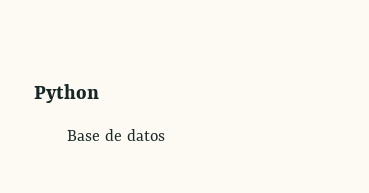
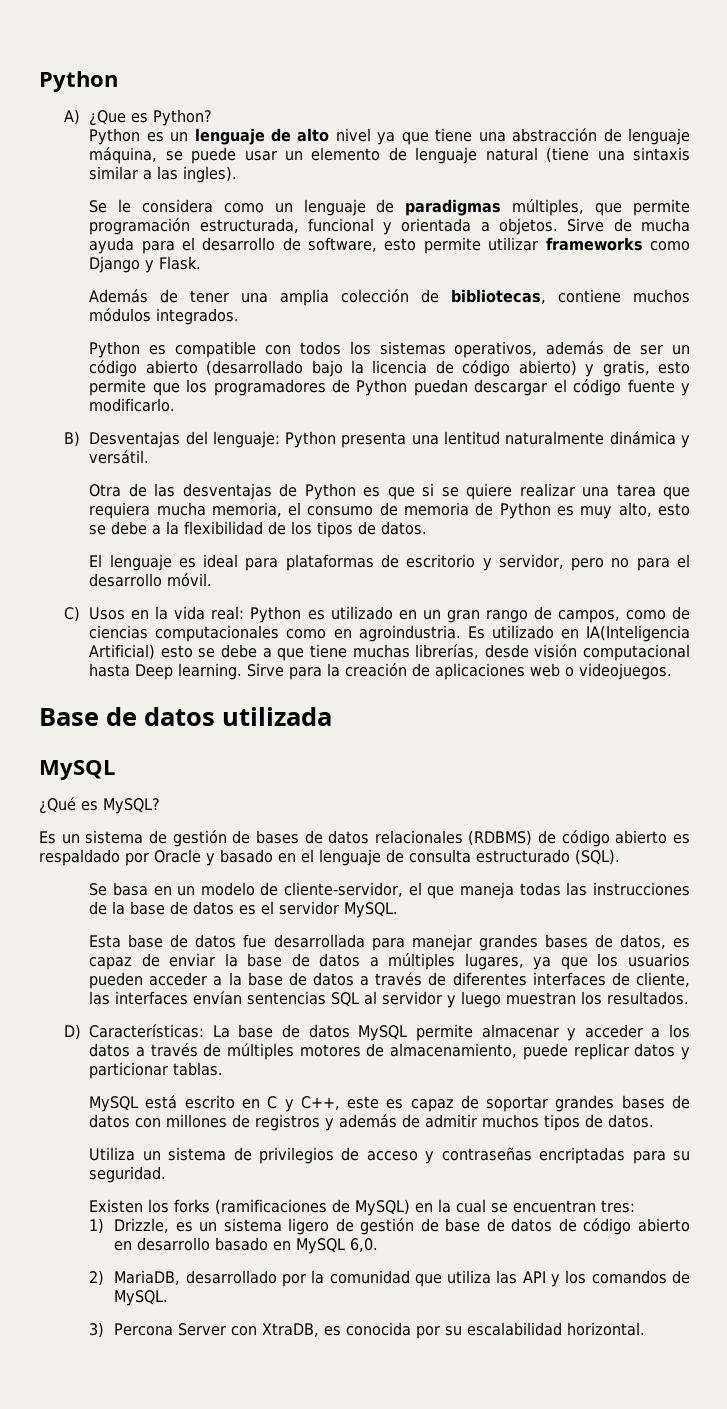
[67,129,165,141] Base de datos -> [64,109,213,126] [89,128,690,145] [89,147,690,164] [89,166,238,183] [89,199,690,216] [89,218,690,235] [89,237,690,254] [89,256,202,273] [89,289,690,306] [89,308,240,325] [89,341,690,358] [89,360,691,377] [89,379,691,396] [89,398,176,412] [64,431,690,448] [89,450,150,464] [89,483,690,500] [89,502,690,519] [89,521,428,538] [89,554,690,571] [89,573,213,587] [64,606,691,623] [89,625,690,642] [89,644,690,661] [89,663,673,680] [39,707,332,726] [39,760,115,780] [39,797,160,814] [39,830,690,847] [39,849,620,866] [89,882,691,899] [89,901,399,918] [89,934,690,951] [89,953,691,970] [89,972,690,989] [89,991,690,1008] [64,1024,690,1041] [89,1043,690,1060] [89,1062,224,1079] [89,1095,690,1112] [89,1114,655,1131] [89,1147,690,1164] [89,1166,167,1183] [89,1199,636,1216] [89,1218,690,1235] [114,1237,379,1254] [89,1270,691,1287] [114,1290,169,1306] [89,1322,646,1339] A) ¿Que es Python? // Python es un lenguaje de alto nivel ya que tiene una abstracción de lenguaje máquina, se puede usar un elemento de lenguaje natural (tiene una sintaxis similar a las ingles). // Se le considera como un lenguaje de paradigmas múltiples, que permite programación estructurada, funcional y orientada a objetos. Sirve de mucha ayuda para el desarrollo de software, esto permite utilizar frameworks como Django y Flask. // Además de tener una amplia colección de bibliotecas, contiene muchos módulos integrados. // Python es compatible con todos los sistemas operativos, además de ser un código abierto (desarrollado bajo la licencia de código abierto) y gratis, esto permite que los programadores de Python puedan descargar el código fuente y modificarlo. // B) Desventajas del lenguaje: Python presenta una lentitud naturalmente dinámica y versátil. // Otra de las desventajas de Python es que si se quiere realizar una tarea que requiera mucha memoria, el consumo de memoria de Python es muy alto, esto se debe a la flexibilidad de los tipos de datos. // El lenguaje es ideal para plataformas de escritorio y servidor, pero no para el desarrollo móvil. // C) Usos en la vida real: Python es utilizado en un gran rango de campos, como de ciencias computacionales como en agroindustria. Es utilizado en IA(Inteligencia Artificial) esto se debe a que tiene muchas librerías, desde visión computacional hasta Deep learning. Sirve para la creación de aplicaciones web o videojuegos. // Base de datos utilizada // MySQL // ¿Qué es MySQL? // Es un sistema de gestión de bases de datos relacionales (RDBMS) de código abierto es respaldado por Oracle y basado en el lenguaje de consulta estructurado (SQL). // Se basa en un modelo de cliente-servidor, el que maneja todas las instrucciones de la base de datos es el servidor MySQL. // Esta base de datos fue desarrollada para manejar grandes bases de datos, es capaz de enviar la base de datos a múltiples lugares, ya que los usuarios pueden acceder a la base de datos a través de diferentes interfaces de cliente, las interfaces envían sentencias SQL al servidor y luego muestran los resultados. // D) Características: La base de datos MySQL permite almacenar y acceder a los datos a través de múltiples motores de almacenamiento, puede replicar datos y particionar tablas. // MySQL está escrito en C y C++, este es capaz de soportar grandes bases de datos con millones de registros y además de admitir muchos tipos de datos. // Utiliza un sistema de privilegios de acceso y contraseñas encriptadas para su seguridad. // Existen los forks (ramificaciones de MySQL) en la cual se encuentran tres: // 1) Drizzle, es un sistema ligero de gestión de base de datos de código abierto en desarrollo basado en MySQL 6,0. // 2) MariaDB, desarrollado por la comunidad que utiliza las API y los comandos de MySQL. // 3) Percona Server con XtraDB, es conocida por su escalabilidad horizontal.

